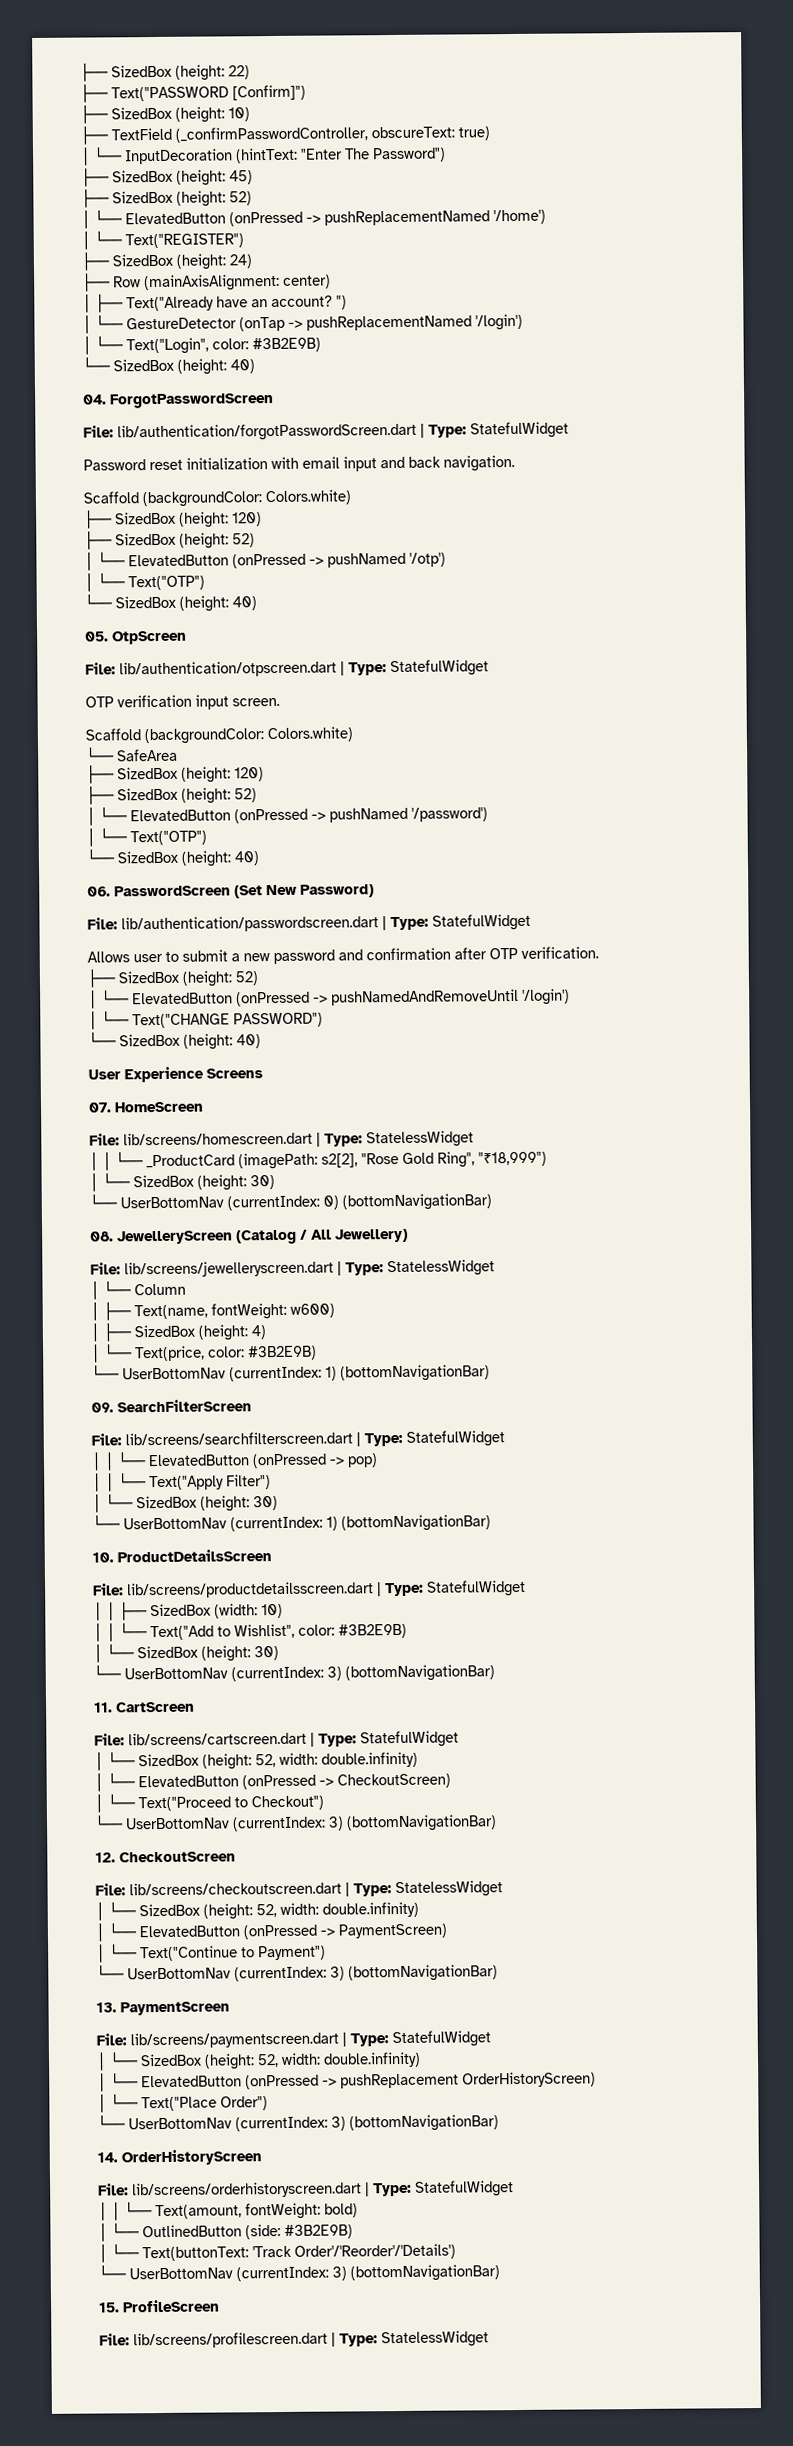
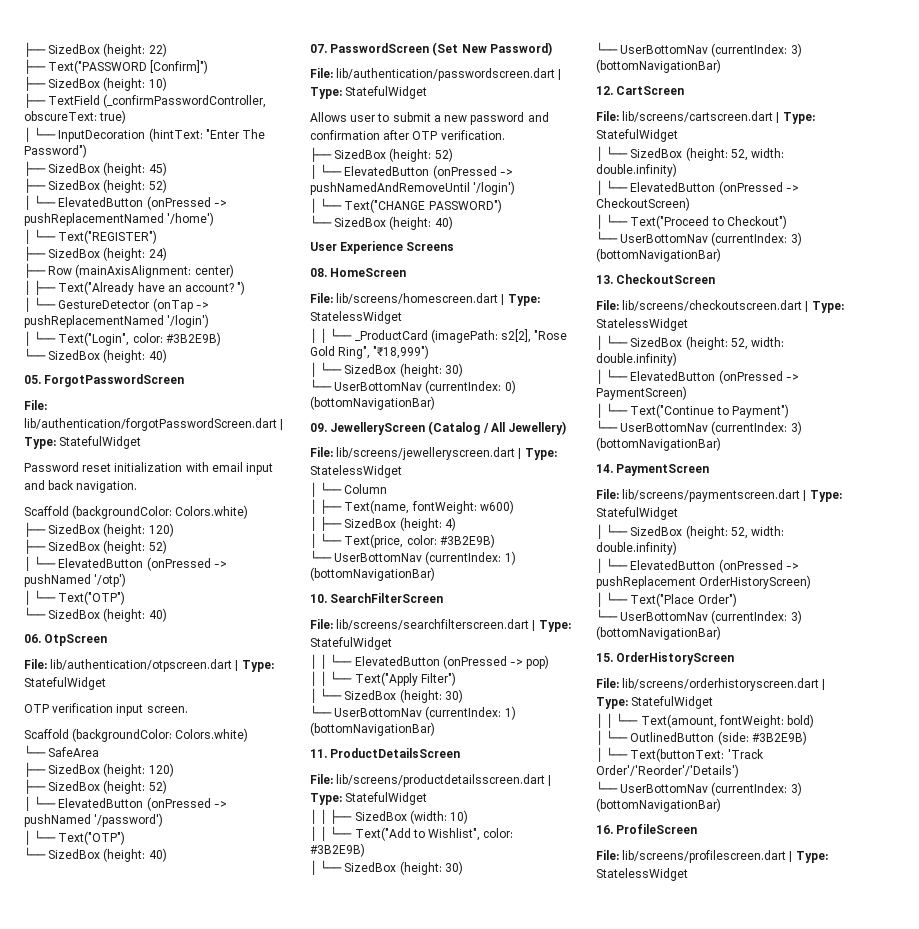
[83,394,107,405] 04. -> [24,375,41,384] 05.
[85,631,109,642] 05. -> [24,634,41,643] 06.
[87,886,111,897] 06. -> [310,44,327,53] 07.
[88,1102,112,1113] 07. -> [310,268,327,277] 08.
[90,1231,114,1242] 08. -> [310,423,327,432] 09.
[91,1402,114,1413] 09. -> [310,594,327,603] 10.
[92,1552,114,1563] 10. -> [310,749,327,758] 11.
[94,1702,113,1713] 11. -> [596,86,613,95] 12.
[95,1852,116,1863] 12. -> [596,275,613,284] 13.
[96,2002,117,2013] 13. -> [596,464,613,473] 14.
[97,2152,118,2163] 14. -> [596,653,613,662] 15.
[99,2302,120,2313] 15. -> [596,825,613,834] 16.

